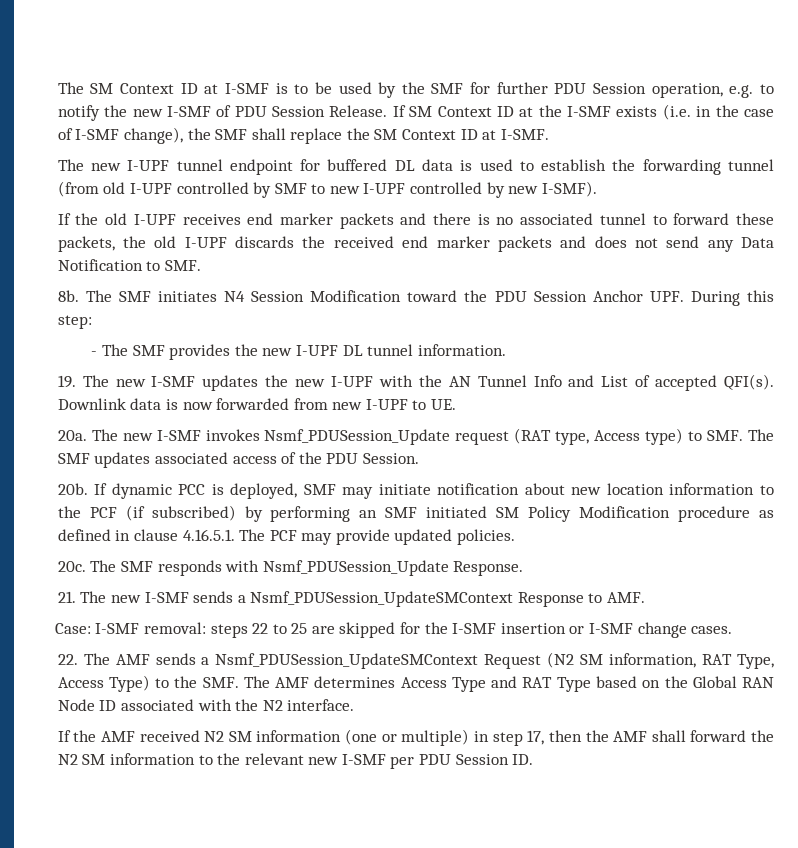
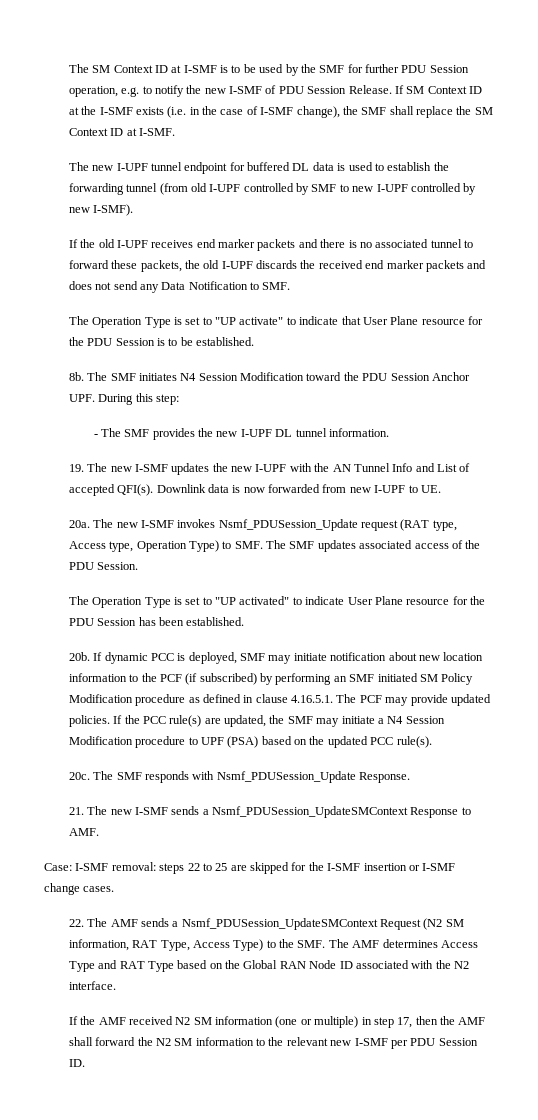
(201, 265) none -> [68,316,484,328] [68,337,255,346] // The Operation Type is set to "UP activate" to indicate that User Plane resource for the PDU Session is to be established.
[645,428,684,445] type) -> [109,540,219,552] type, Operation Type)
(419, 458) none -> [68,596,486,608] [68,617,245,626] // The Operation Type is set to "UP activated" to indicate User Plane resource for the PDU Session has been established.
(516, 537) none -> [113,715,445,727] [68,736,432,748] If the PCC rule(s) are updated, the SMF may initiate a N4 Session Modification procedure to UPF (PSA) based on the updated PCC rule(s).

